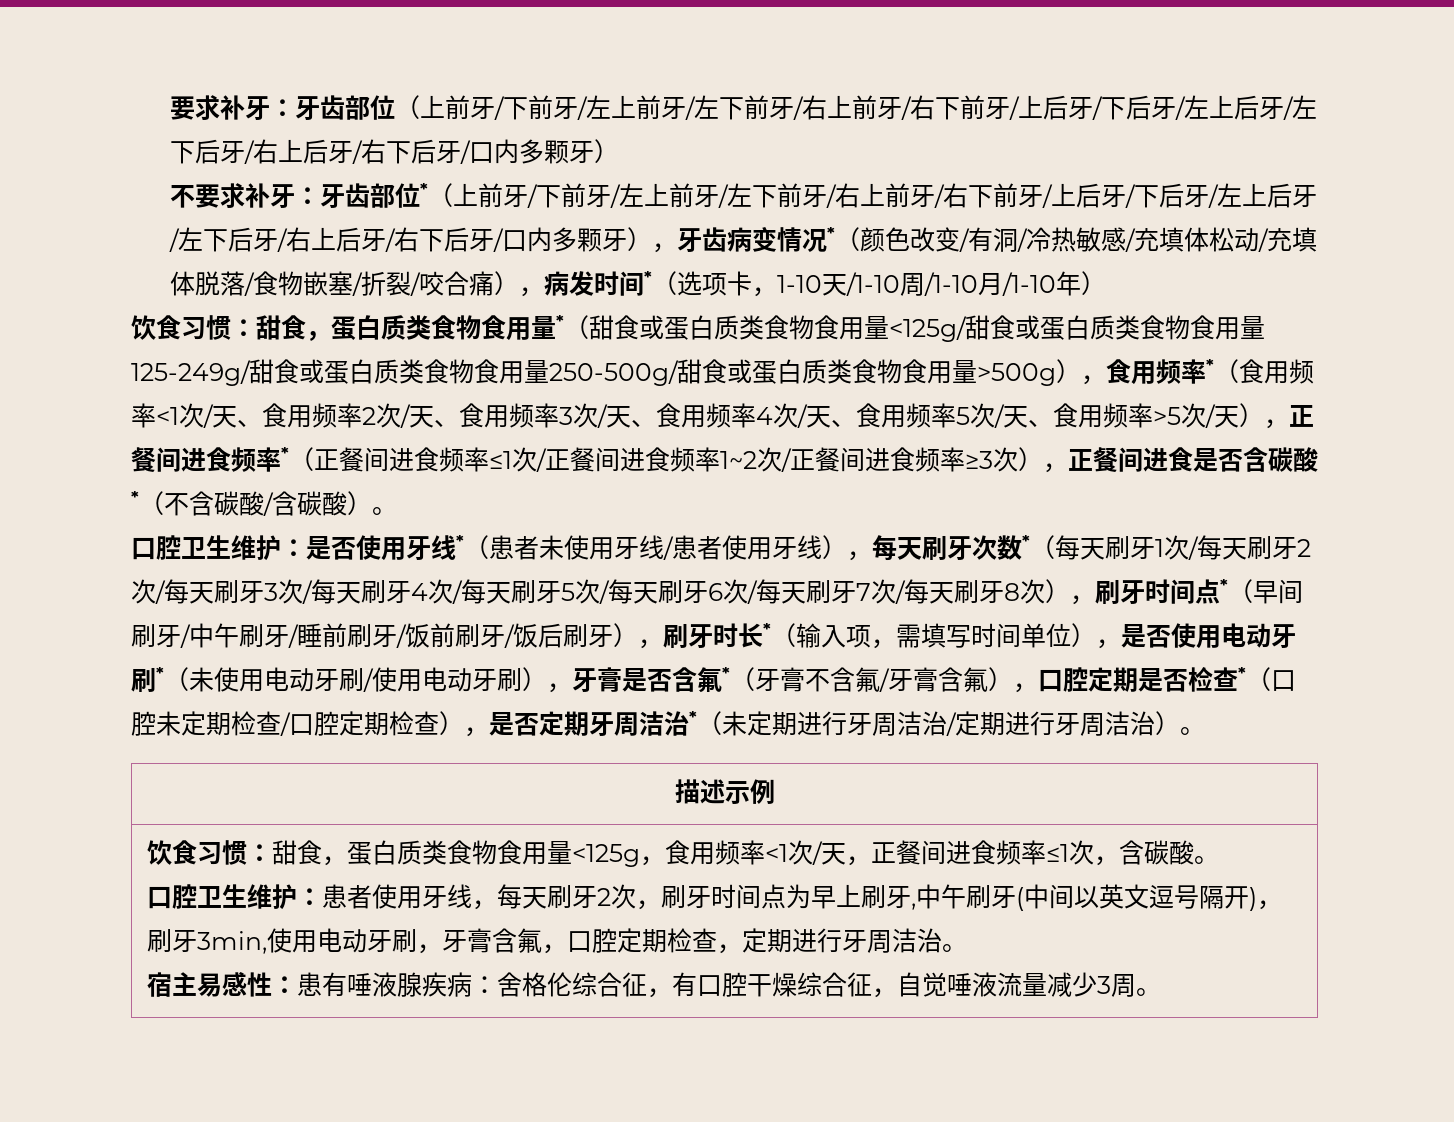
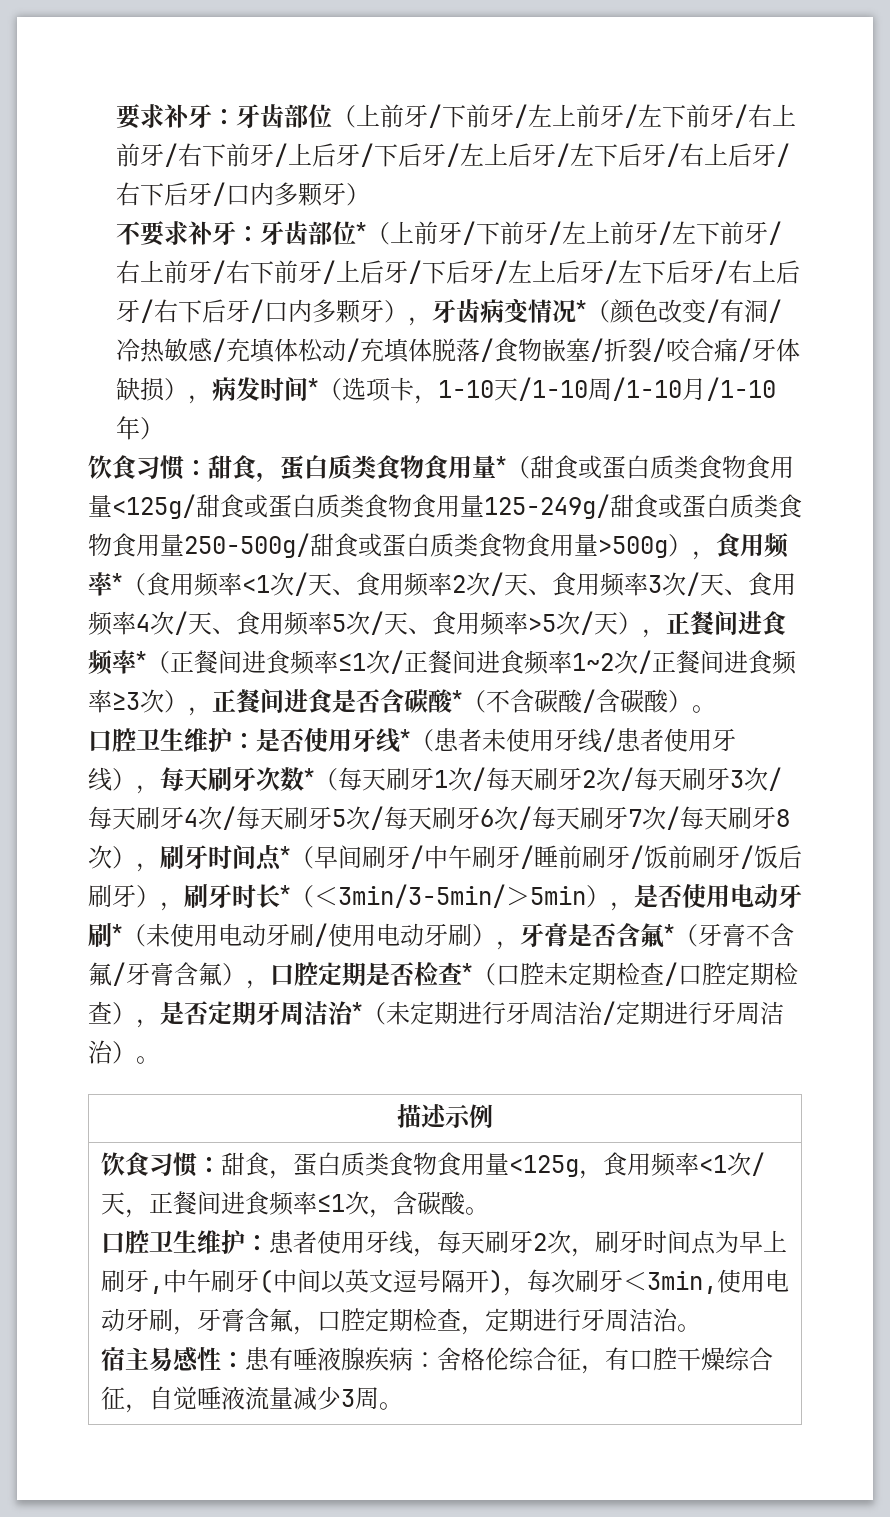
(494, 283) none -> [737,338,800,362] [115,377,164,401] /牙体缺损
[796,623,1071,649] 输入项，需填写时间单位 -> [314,884,586,908] ＜3min/3-5min/＞5min
[147,929,198,953] 刷牙 -> [526,1269,647,1293] 每次刷牙＜

